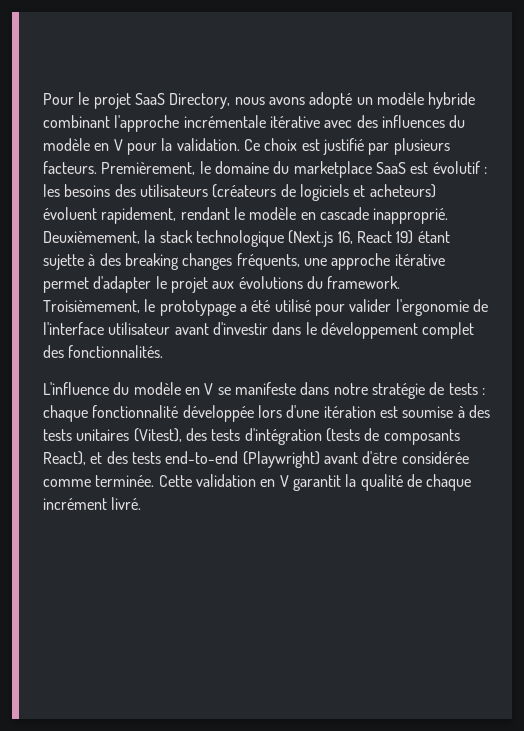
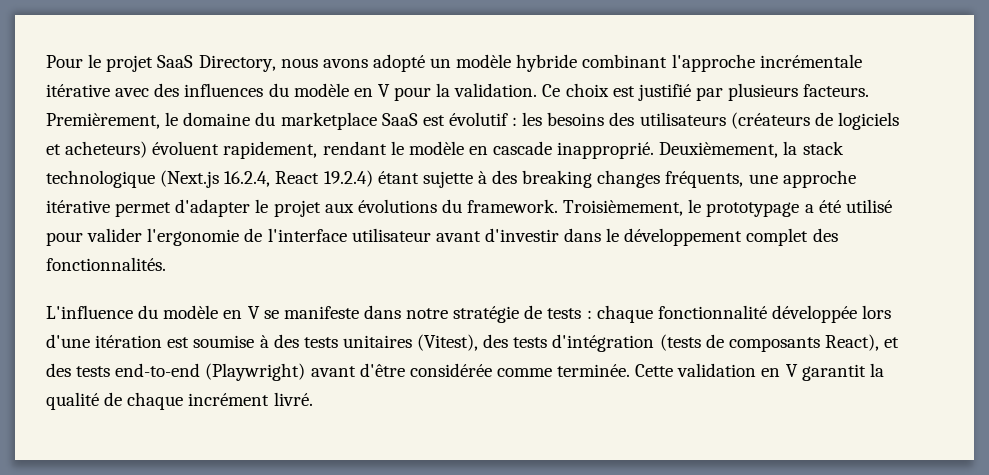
[337,230,414,244] 16, React 19) -> [224,170,373,187] 16.2.4, React 19.2.4)

